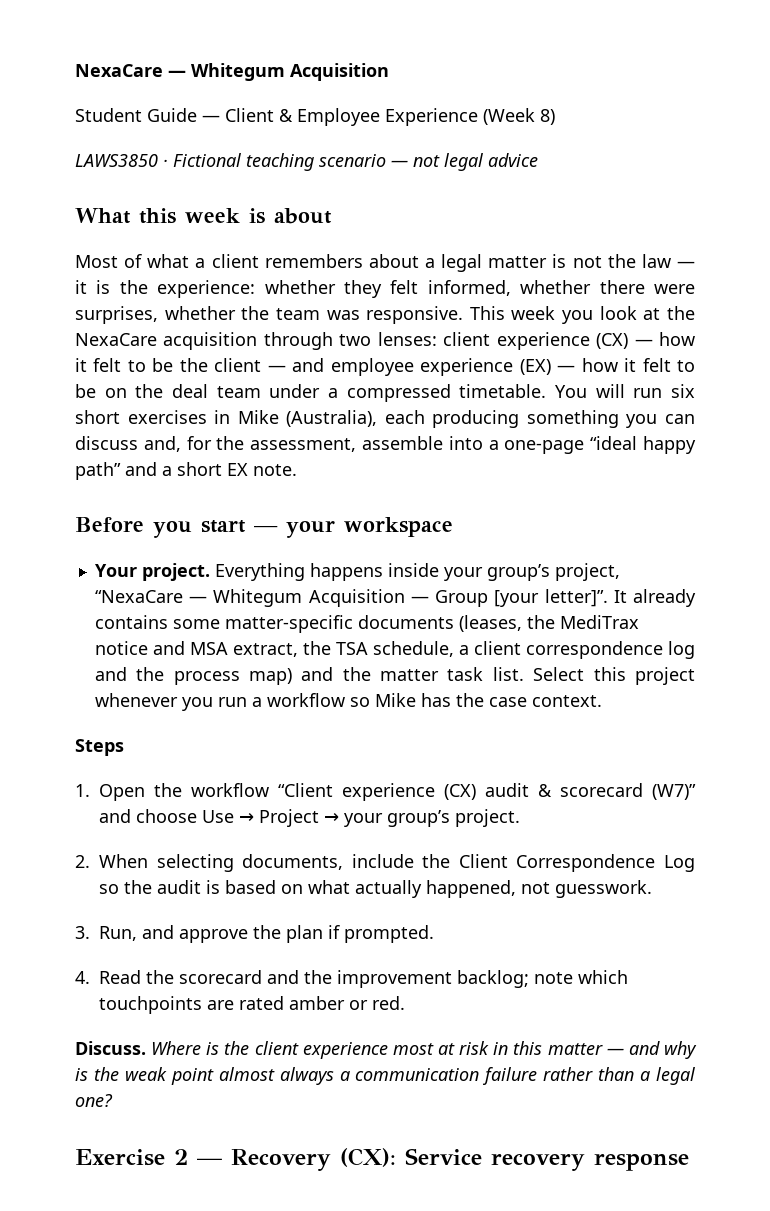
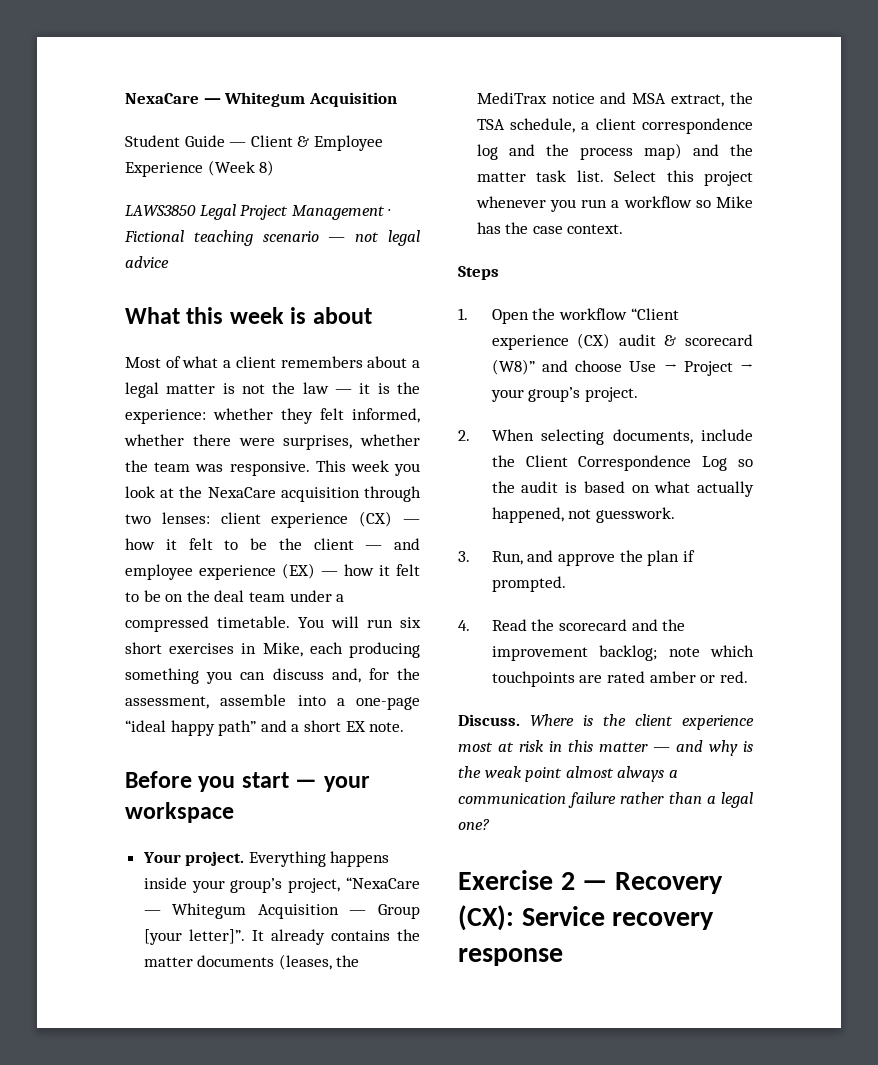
(158, 160) none -> [199,204,385,220] Legal Project Management
[237,410,378,427] Mike (Australia), -> [262,642,303,657] Mike,
[172,615,353,633] some matter-specific -> [397,929,420,941] [143,957,193,967] the matter
[651,784,696,800] (W7)” -> [491,359,535,375] (W8)”

